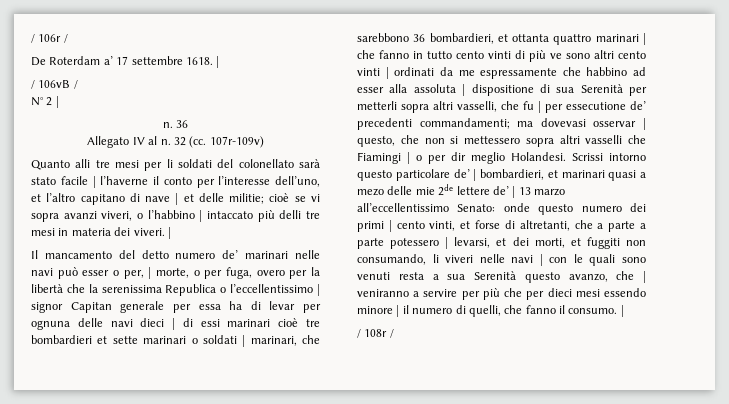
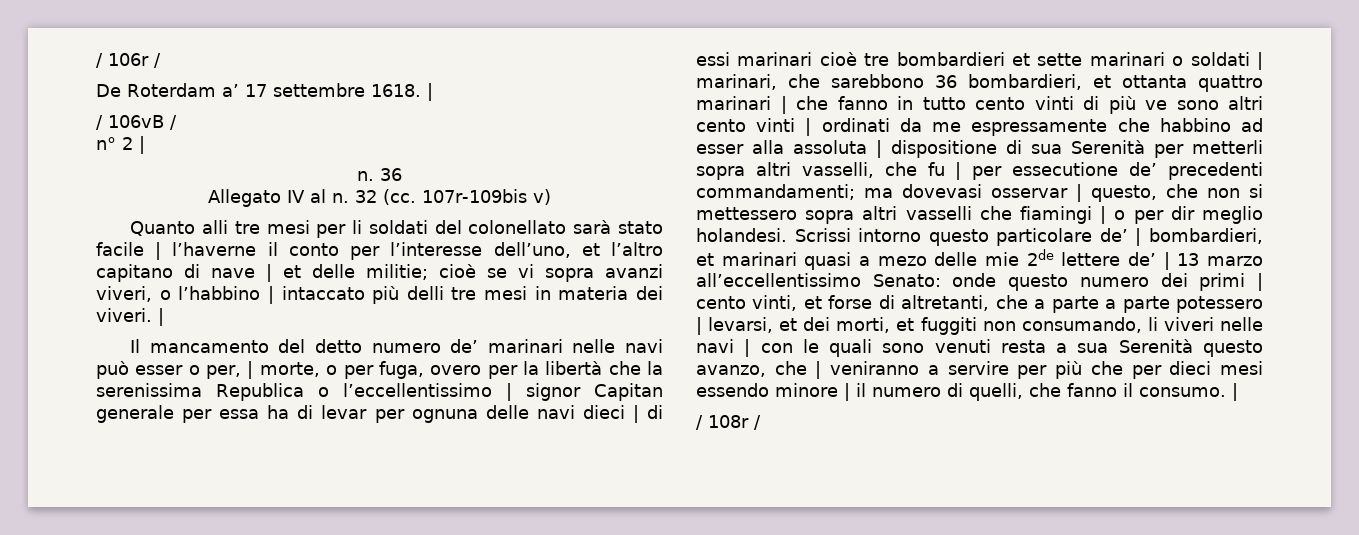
[31,97,43,106] N° -> [96,137,116,150] n°
[209,136,264,148] 107r-109v) -> [422,189,551,205] 107r-109bis v)
[357,152,401,164] Fiamingi -> [1020,206,1092,224] fiamingi
[511,152,566,161] Holandesi. -> [696,228,787,242] holandesi.

